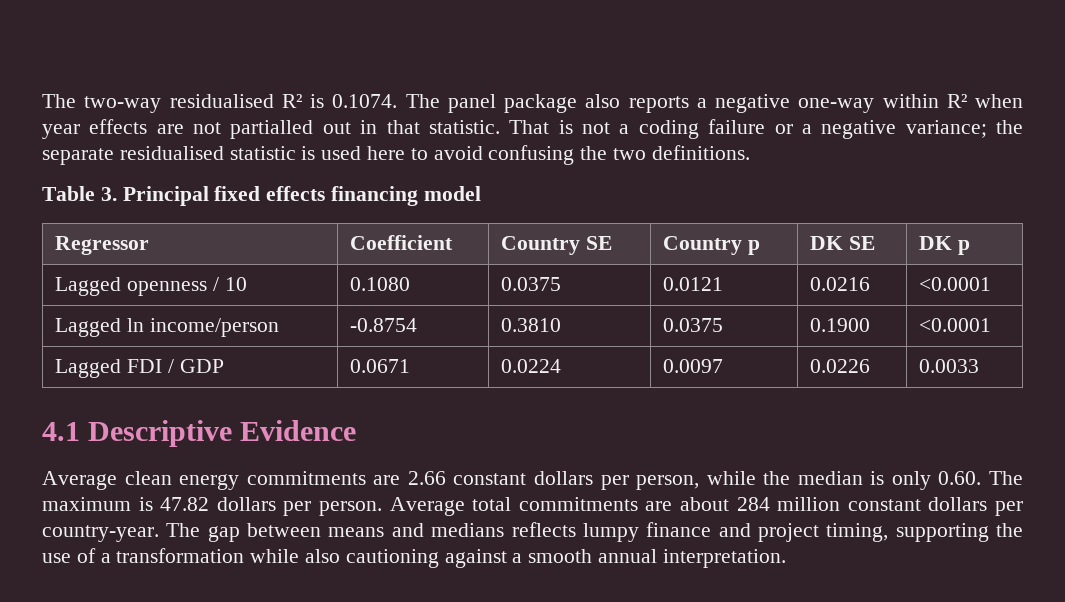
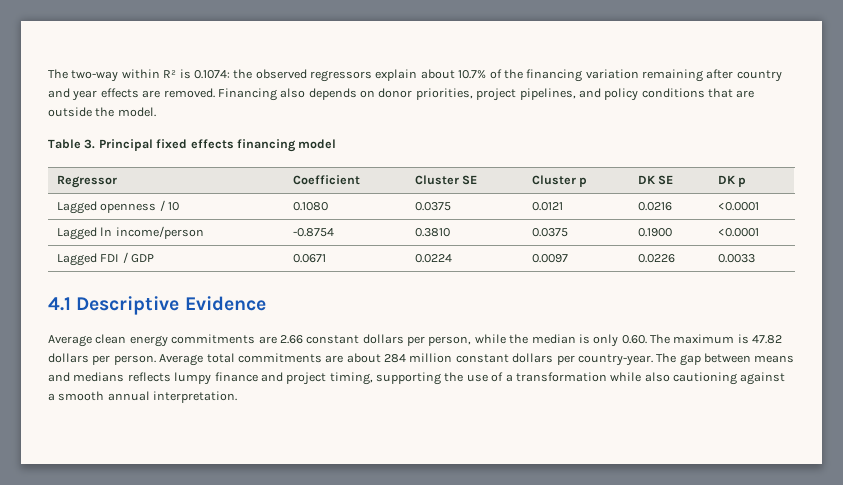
[169,94,274,108] residualised -> [121,69,160,79] within
[332,94,1023,113] [42,119,1023,139] [42,145,750,165] 0.1074. The panel package also reports a negative one-way within R² when year effects are not partialled out in that statistic. That is not a coding failure or a negative variance; the separate residualised statistic is used here to avoid confusing the two definitions. -> [193,69,782,82] [48,88,755,101] [48,107,156,117] 0.1074: the observed regressors explain about 10.7% of the financing variation remaining after country and year effects are removed. Financing also depends on donor priorities, project pipelines, and policy conditions that are outside the model.
[501,236,612,255] [663,236,743,255] Country SE | Country -> [415,175,478,185] [532,175,577,185] Cluster SE | Cluster

